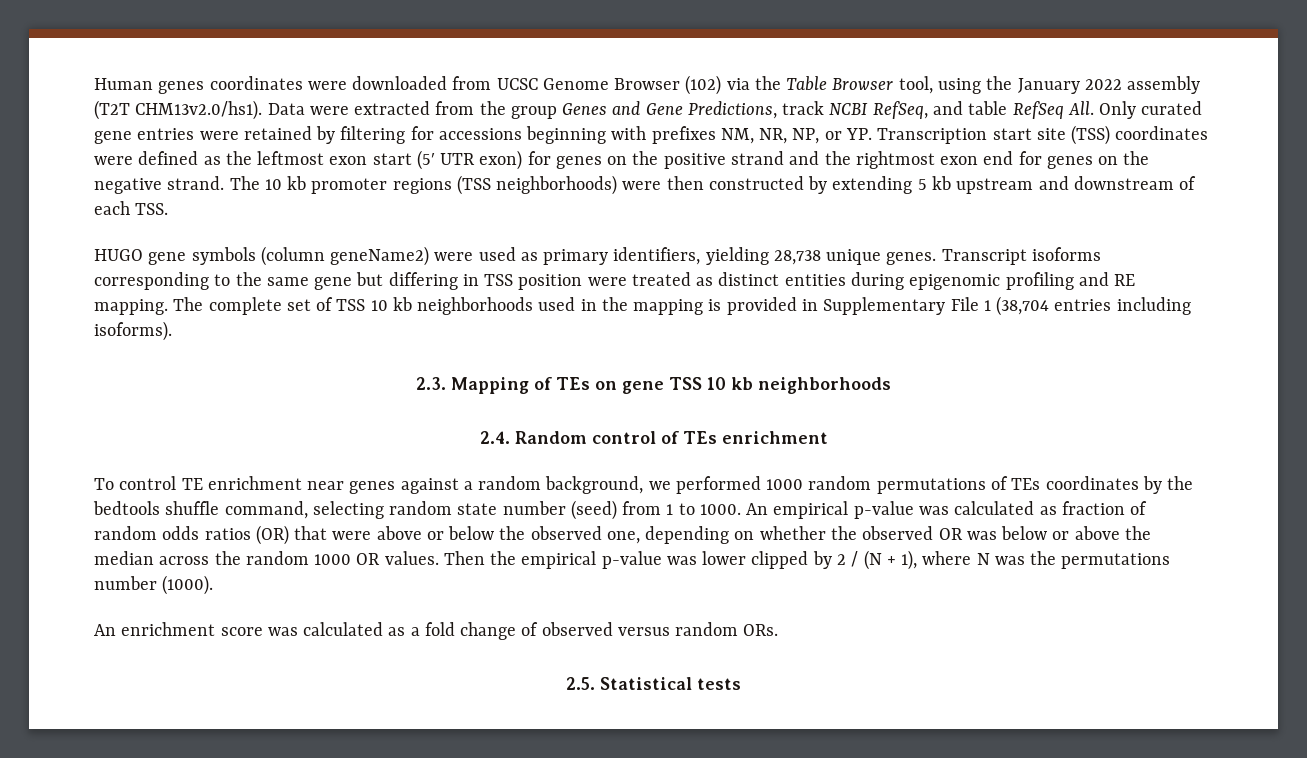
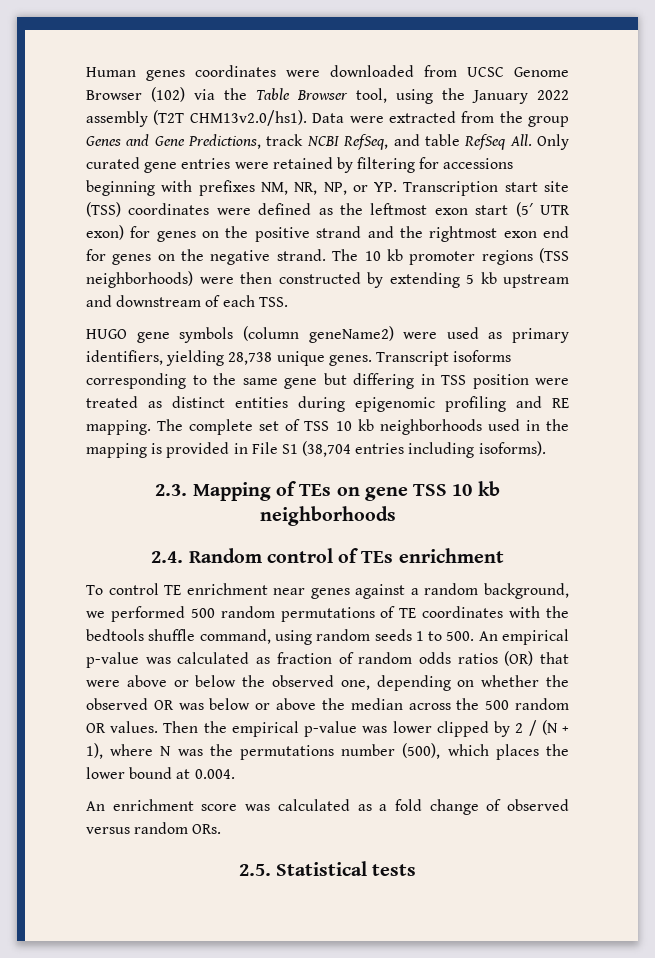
[823,297,991,315] Supplementary File 1 -> [251,442,298,454] File S1
[766,479,804,490] 1000 -> [190,608,215,618] 500
[1011,476,1162,494] TEs coordinates by -> [399,606,541,618] TE coordinates with
[312,500,662,520] selecting random state number (seed) from -> [274,629,412,645] using random seeds
[699,504,741,515] 1000. -> [446,631,475,641] 500.
[245,551,352,565] random 1000 -> [485,698,569,710] 500 random
[162,575,214,595] (1000). -> [402,743,569,760] [86,767,235,779] (500), which places the lower bound at 0.004.

